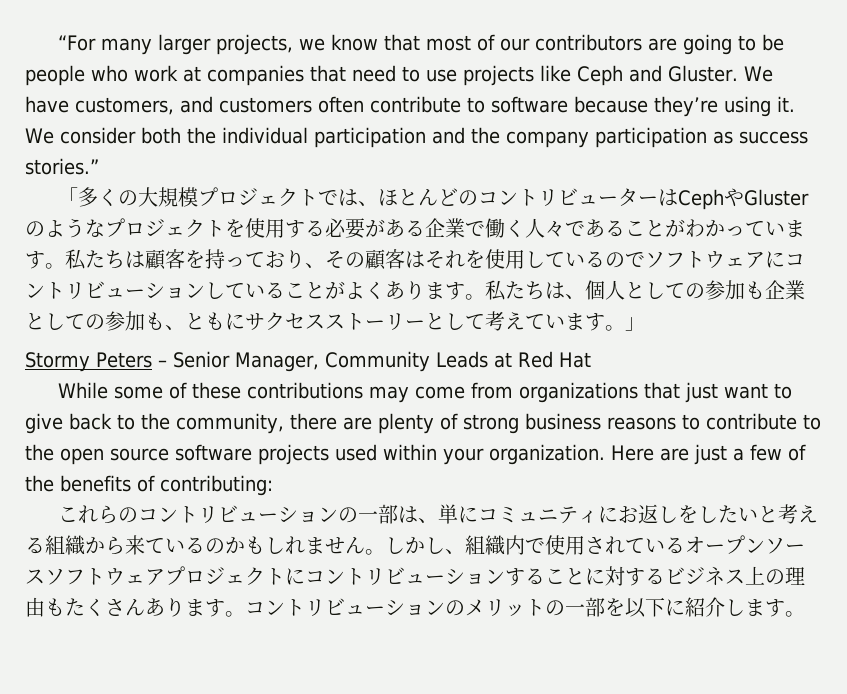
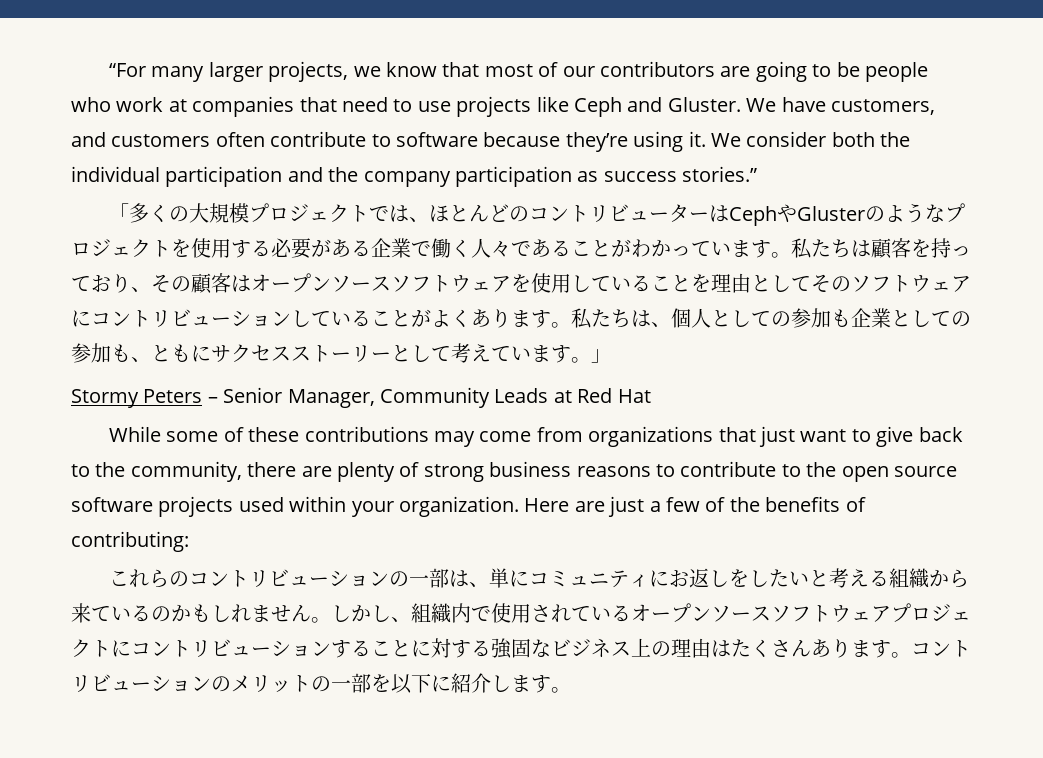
[425,249,645,269] それを使用しているので -> [251,273,851,293] オープンソースソフトウェアを使用していることを理由としてその
(665, 576) none -> [491,638,551,659] 強固な
[45,598,65,616] も -> [711,640,731,657] は

